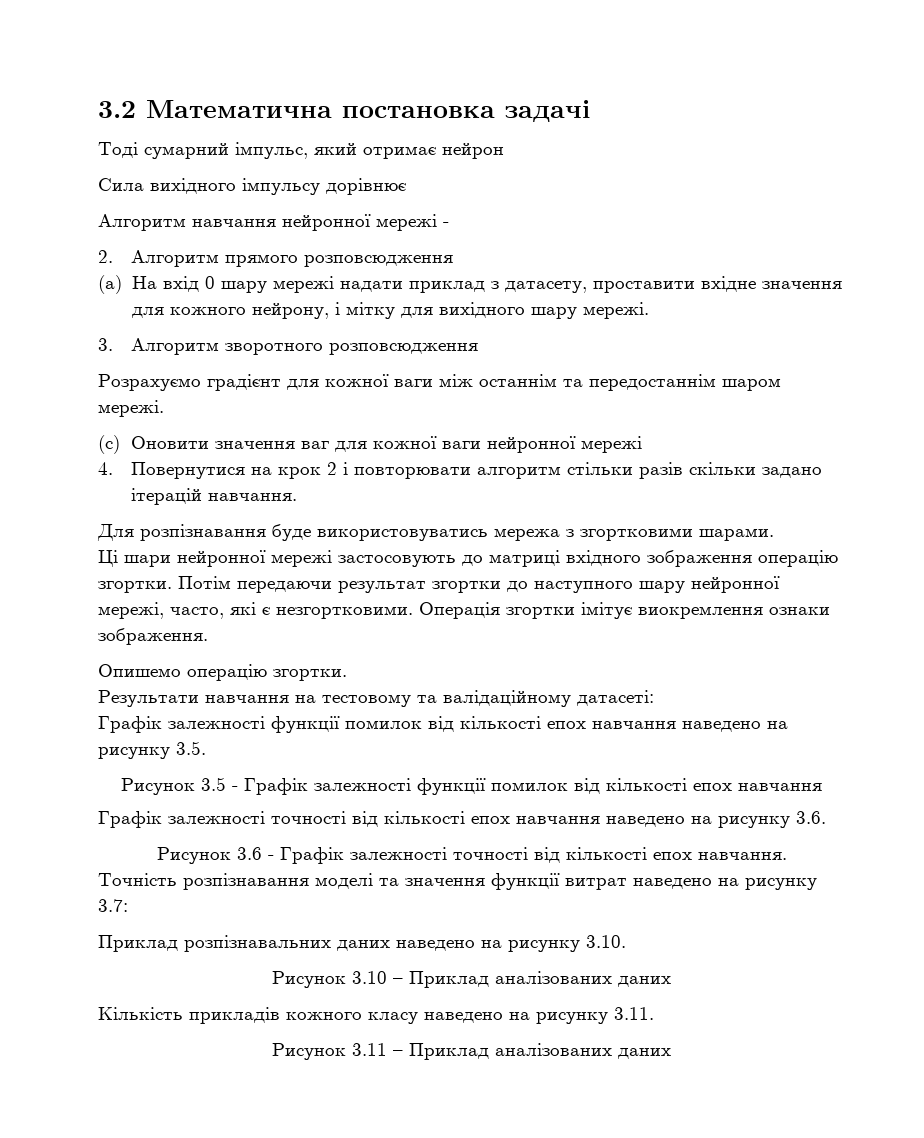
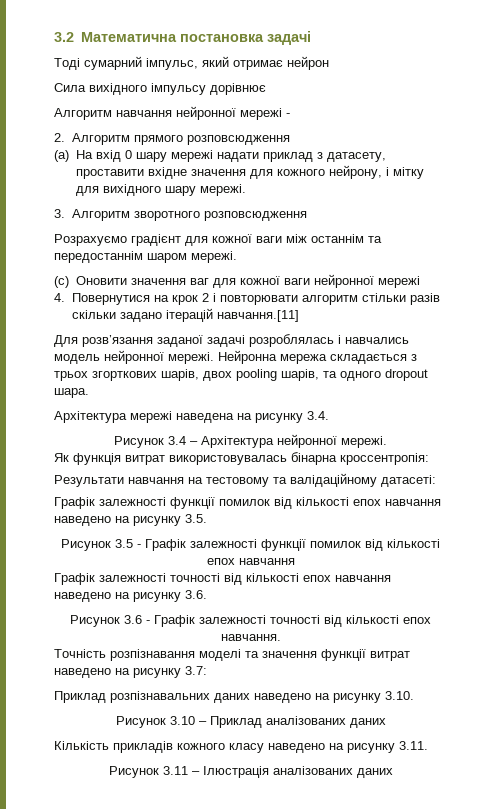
[207,493,297,501] навчання. -> [216,310,299,322] навчання.[11]
[140,524,774,541] [98,550,838,567] [98,576,780,593] [98,602,830,619] [98,628,208,645] [98,664,347,681] розпізнавання буде використовуватись мережа з згортковими шарами. // Ці шари нейронної мережі застосовують до матриці вхідного зображення операцію згортки. Потім передаючи результат згортки до наступного шару нейронної мережі, часто, які є незгортковими. Операція згортки імітує виокремлення ознаки зображення. // Опишемо операцію згортки. -> [82,334,409,347] [54,350,417,364] [54,369,428,381] [54,388,89,398] [54,411,329,423] [114,434,387,448] [54,452,429,465] розв’язання заданої задачі розроблялась і навчались модель нейронної мережі. Нейронна мережа складається з трьох згорткових шарів, двох pooling шарів, та одного dropout шара. // Архітектура мережі наведена на рисунку 3.4. // Рисунок 3.4 – Архітектура нейронної мережі. // Як функція витрат використовувалась бінарна кроссентропія:
[409,1043,489,1060] Приклад -> [202,766,269,778] Ілюстрація

